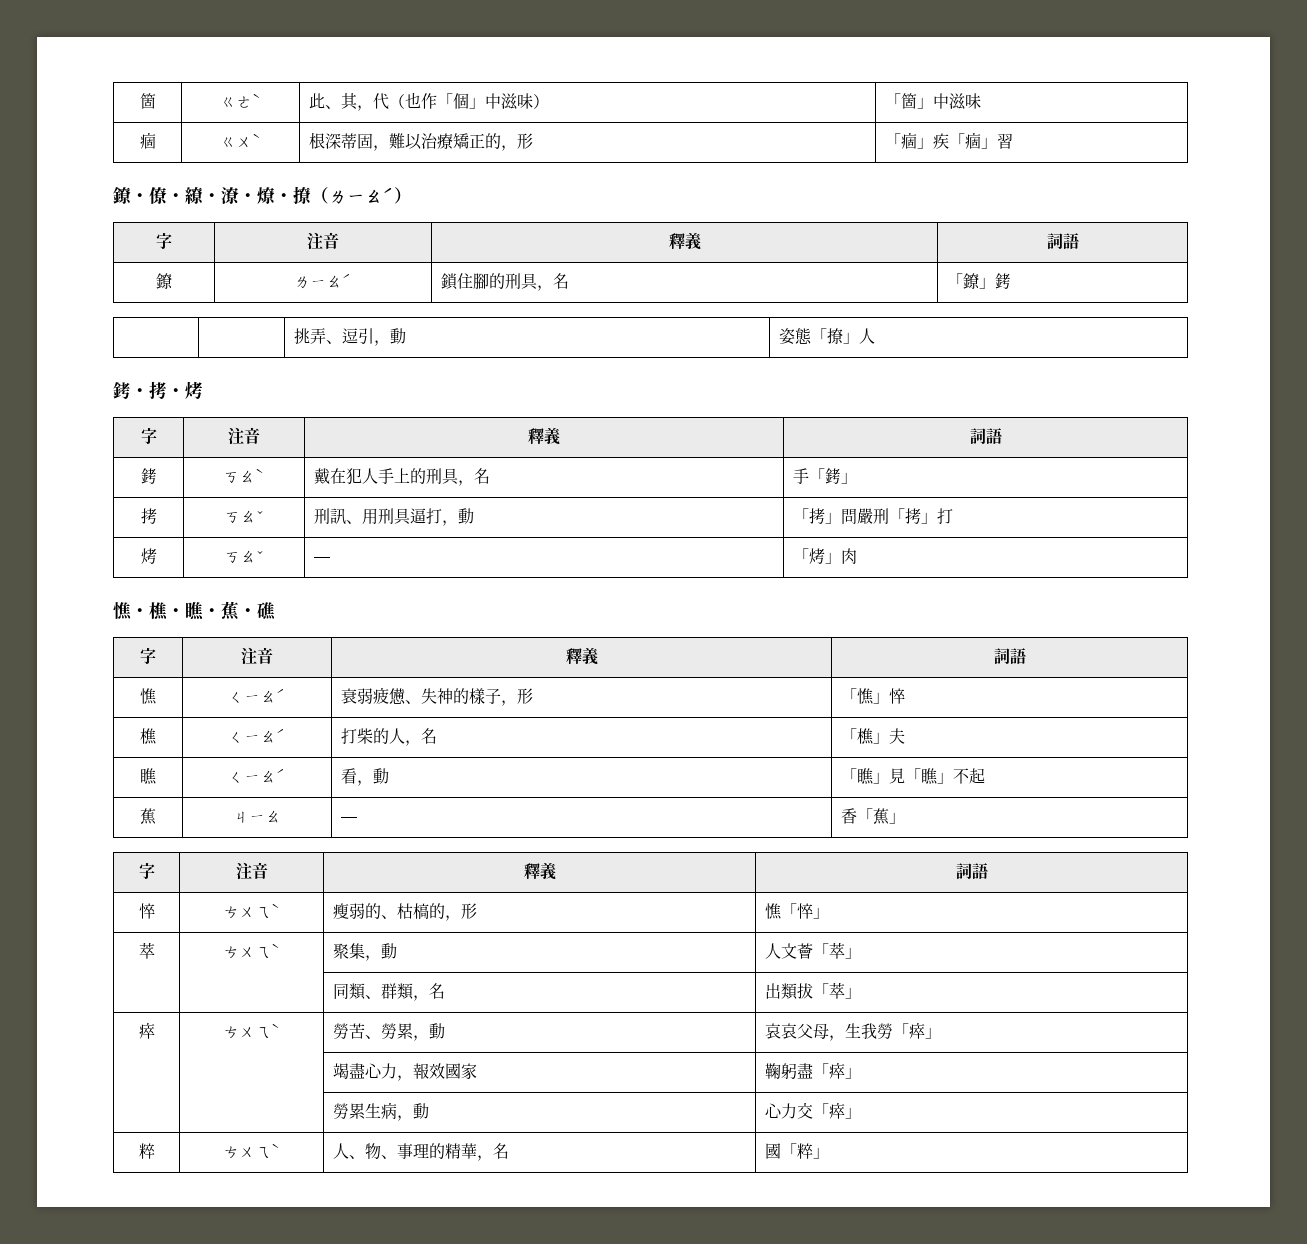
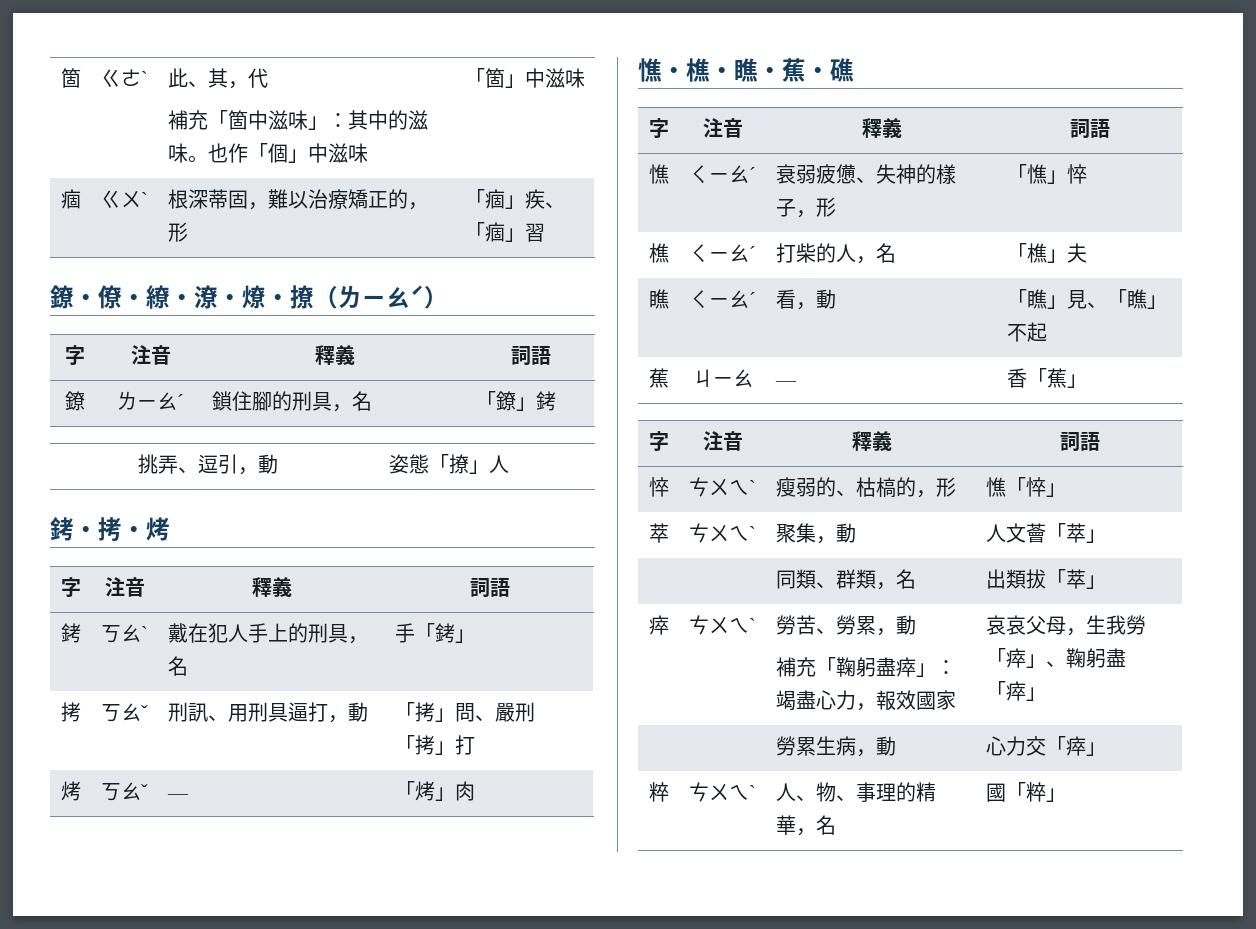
[388,94,405,109] （ -> [167,110,428,130] [167,143,208,163] // 補充「箇中滋味」：其中的滋味。
[532,94,549,109] ） -> (368, 153) none
(949, 141) none -> [544,202,565,208] 、
(857, 516) none -> [474,715,495,721] 、
(905, 776) none -> [1086,302,1107,308] 、
(445, 1031) none -> [775,657,956,677] [775,690,956,711] // 補充「鞠躬盡瘁」：竭盡心力，報效國家
[332,1063,477,1081] // | | 竭盡心力，報效國家 | -> [1045,661,1066,667] 、

